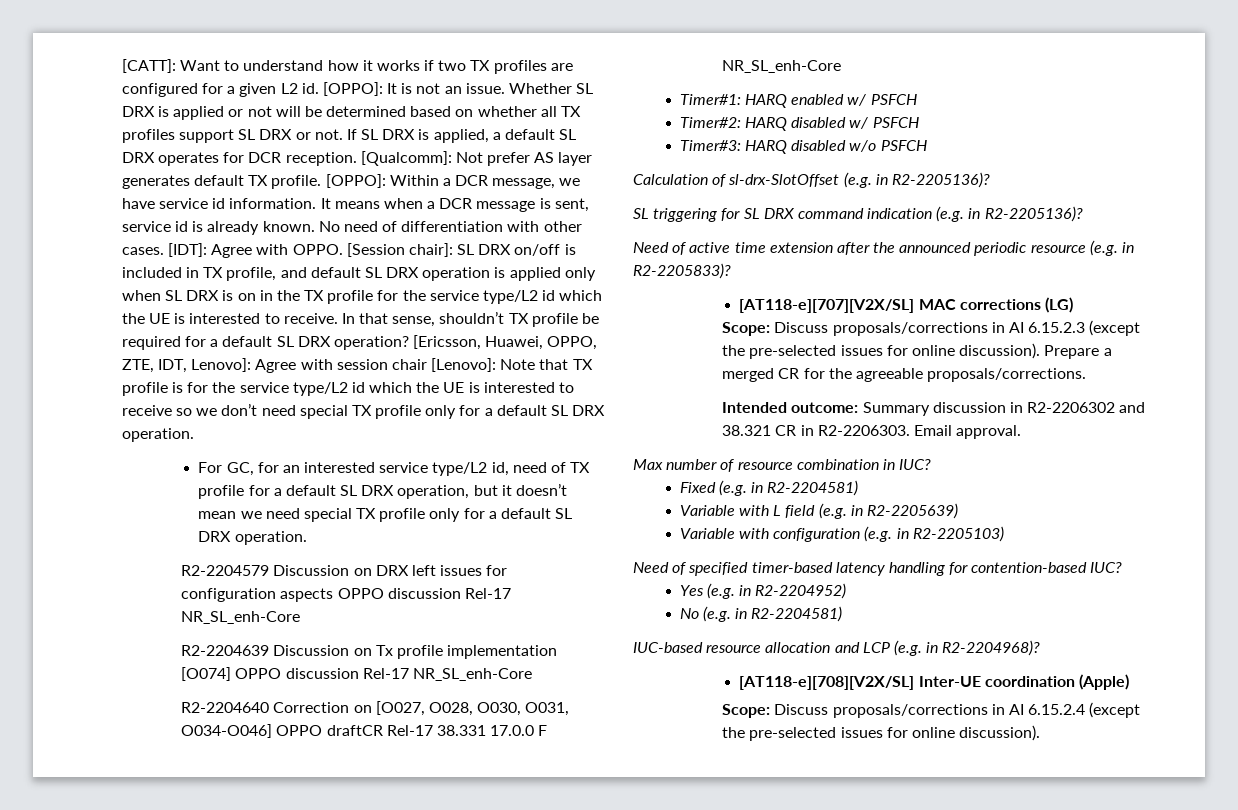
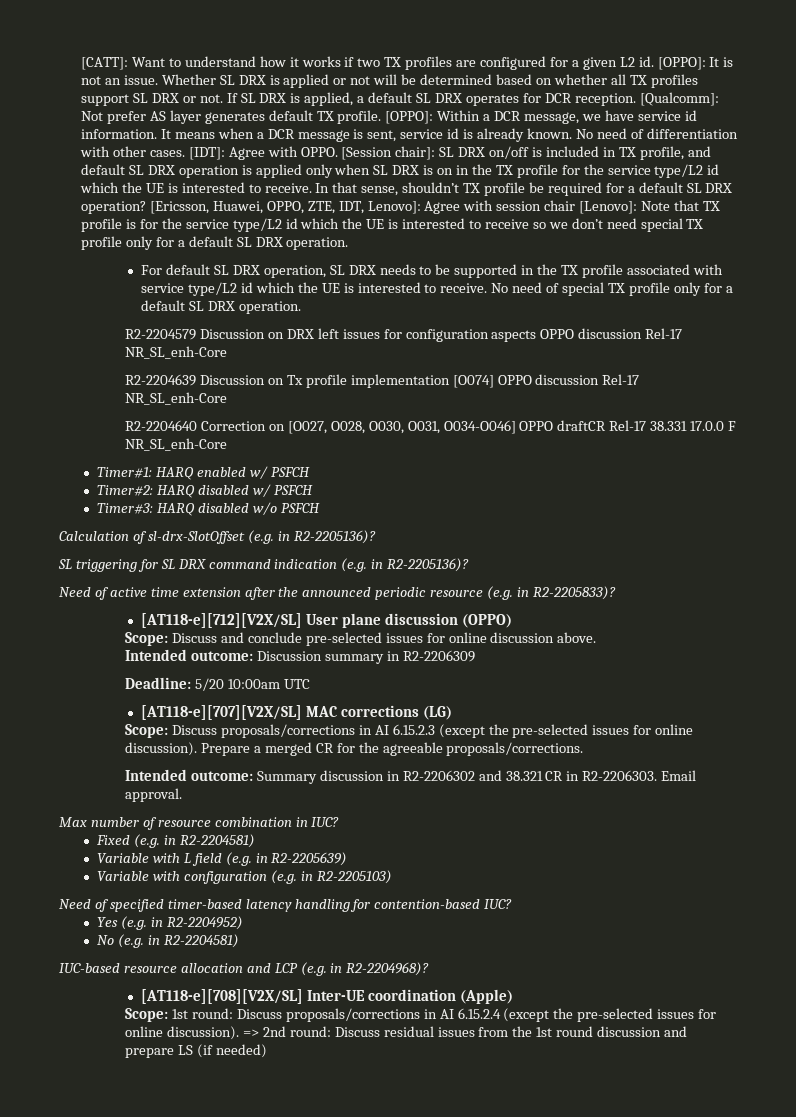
[226,462,591,476] [198,483,567,499] [198,508,300,519] GC, for an interested service type/L2 id, need of TX profile for a default SL DRX operation, but it doesn’t mean we need -> [166,264,723,278] [141,282,560,296] default SL DRX operation, SL DRX needs to be supported in the TX profile associated with service type/L2 id which the UE is interested to receive. No need of
(731, 271) none -> [141,613,512,628] [125,632,597,646] [125,649,475,664] [125,677,310,691] // [AT118-e][712][V2X/SL] User plane discussion (OPPO) // Scope: Discuss and conclude pre-selected issues for online discussion above. // Intended outcome: Discussion summary in R2-2206309 // Deadline: 5/20 10:00am UTC
(771, 711) none -> [172,1008,233,1019] 1st round:
(1041, 733) none -> [242,1026,688,1037] [125,1044,267,1058] => 2nd round: Discuss residual issues from the 1st round discussion and prepare LS (if needed)

